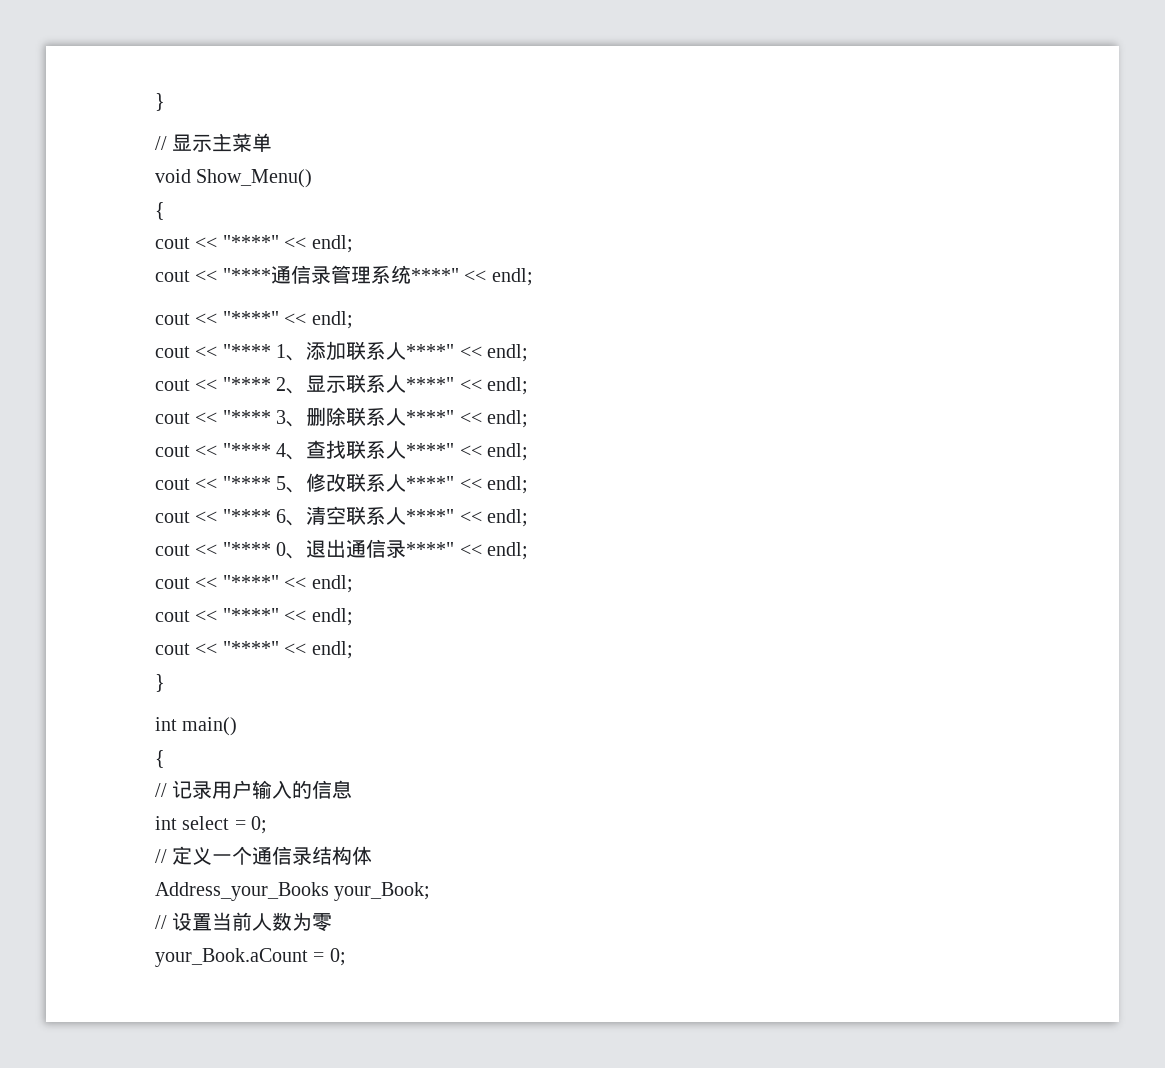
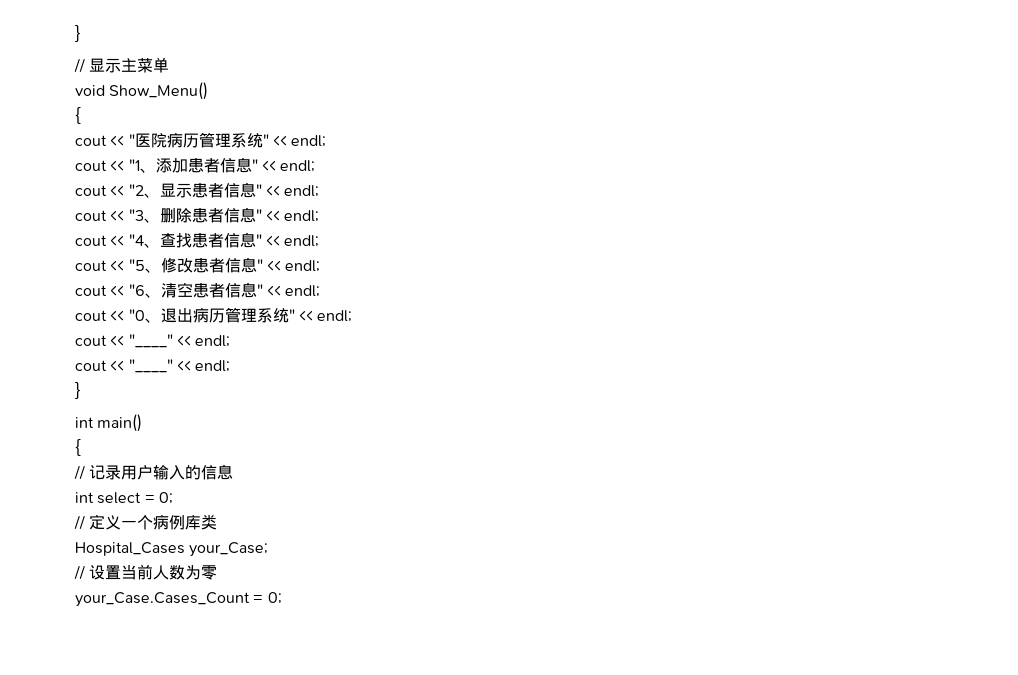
[222,235,353,253] [155,265,533,286] [155,311,353,329] [155,341,528,362] [155,374,528,395] [155,407,528,428] [155,440,528,461] [155,473,528,494] [155,506,528,527] [155,539,528,560] [155,575,353,593] [155,608,353,626] [155,641,279,655] "****" << endl; // cout << "****通信录管理系统****" << endl; // cout << "****" << endl; // cout << "**** 1、添加联系人****" << endl; // cout << "**** 2、显示联系人****" << endl; // cout << "**** 3、删除联系人****" << endl; // cout << "**** 4、查找联系人****" << endl; // cout << "**** 5、修改联系人****" << endl; // cout << "**** 6、清空联系人****" << endl; // cout << "**** 0、退出通信录****" << endl; // cout << "****" << endl; // cout << "****" << endl; // cout << "****" -> [128,132,327,148] [75,157,316,173] [75,182,320,198] [75,207,320,223] [75,232,320,248] [75,257,321,273] [75,282,321,298] [75,307,353,323] [75,334,231,348] [75,359,173,373] "医院病历管理系统" << endl; // cout << "1、添加患者信息" << endl; // cout << "2、显示患者信息" << endl; // cout << "3、删除患者信息" << endl; // cout << "4、查找患者信息" << endl; // cout << "5、修改患者信息" << endl; // cout << "6、清空患者信息" << endl; // cout << "0、退出病历管理系统" << endl; // cout << "____" << endl; // cout << "____"
[252,846,373,865] [155,882,431,901] 通信录结构体 // Address_your_Books your_Book; -> [153,514,218,530] [75,542,269,557] 病例库类 // Hospital_Cases your_Case;
[155,948,308,967] your_Book.aCount -> [75,592,250,607] your_Case.Cases_Count

